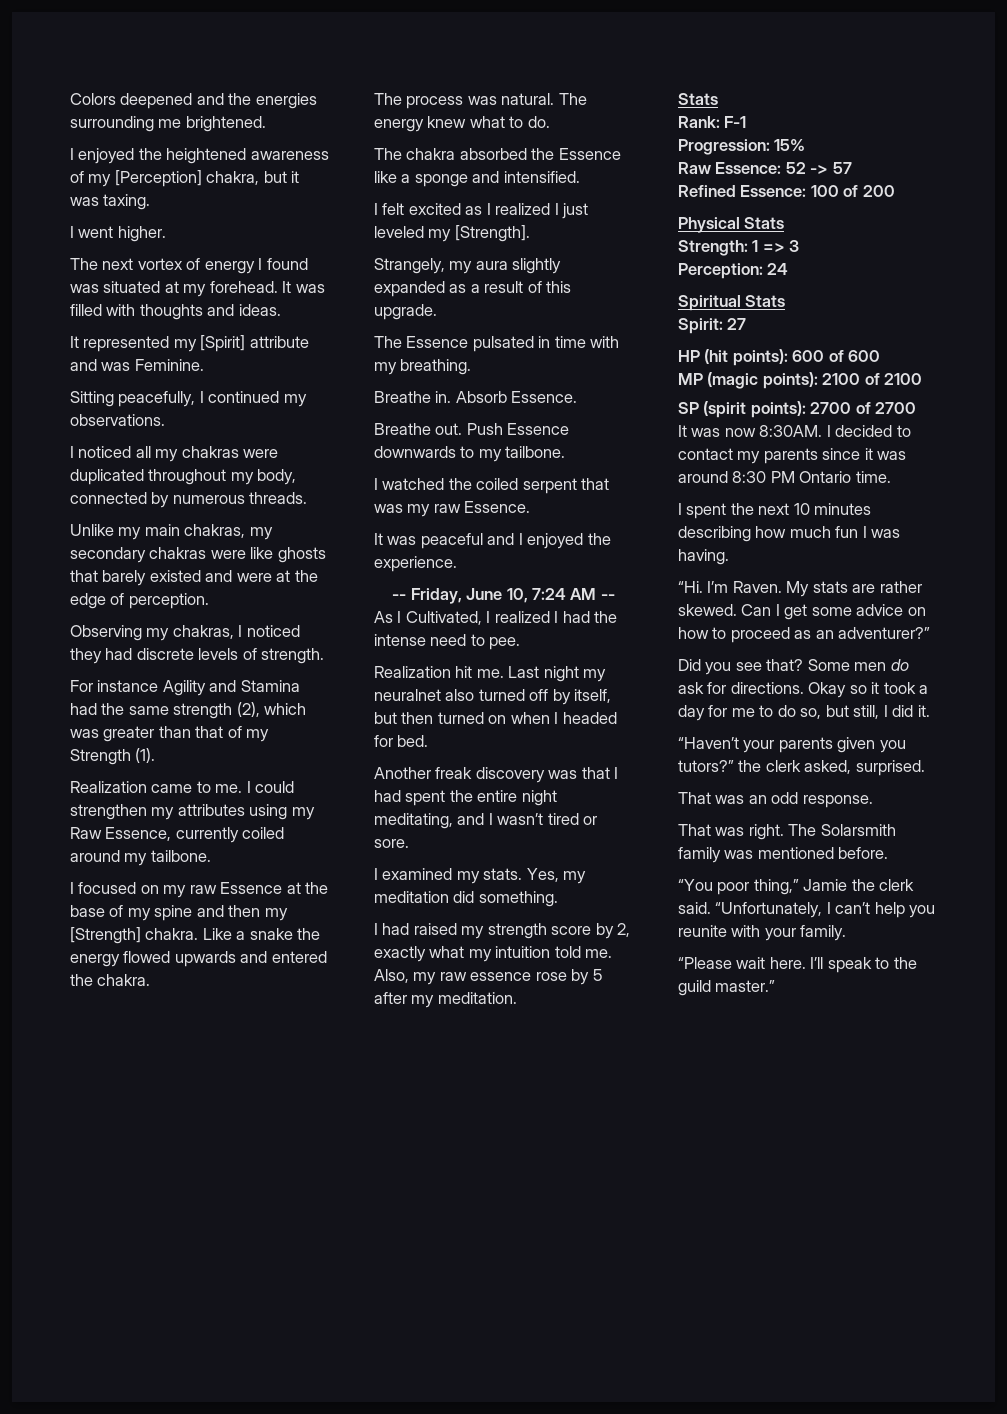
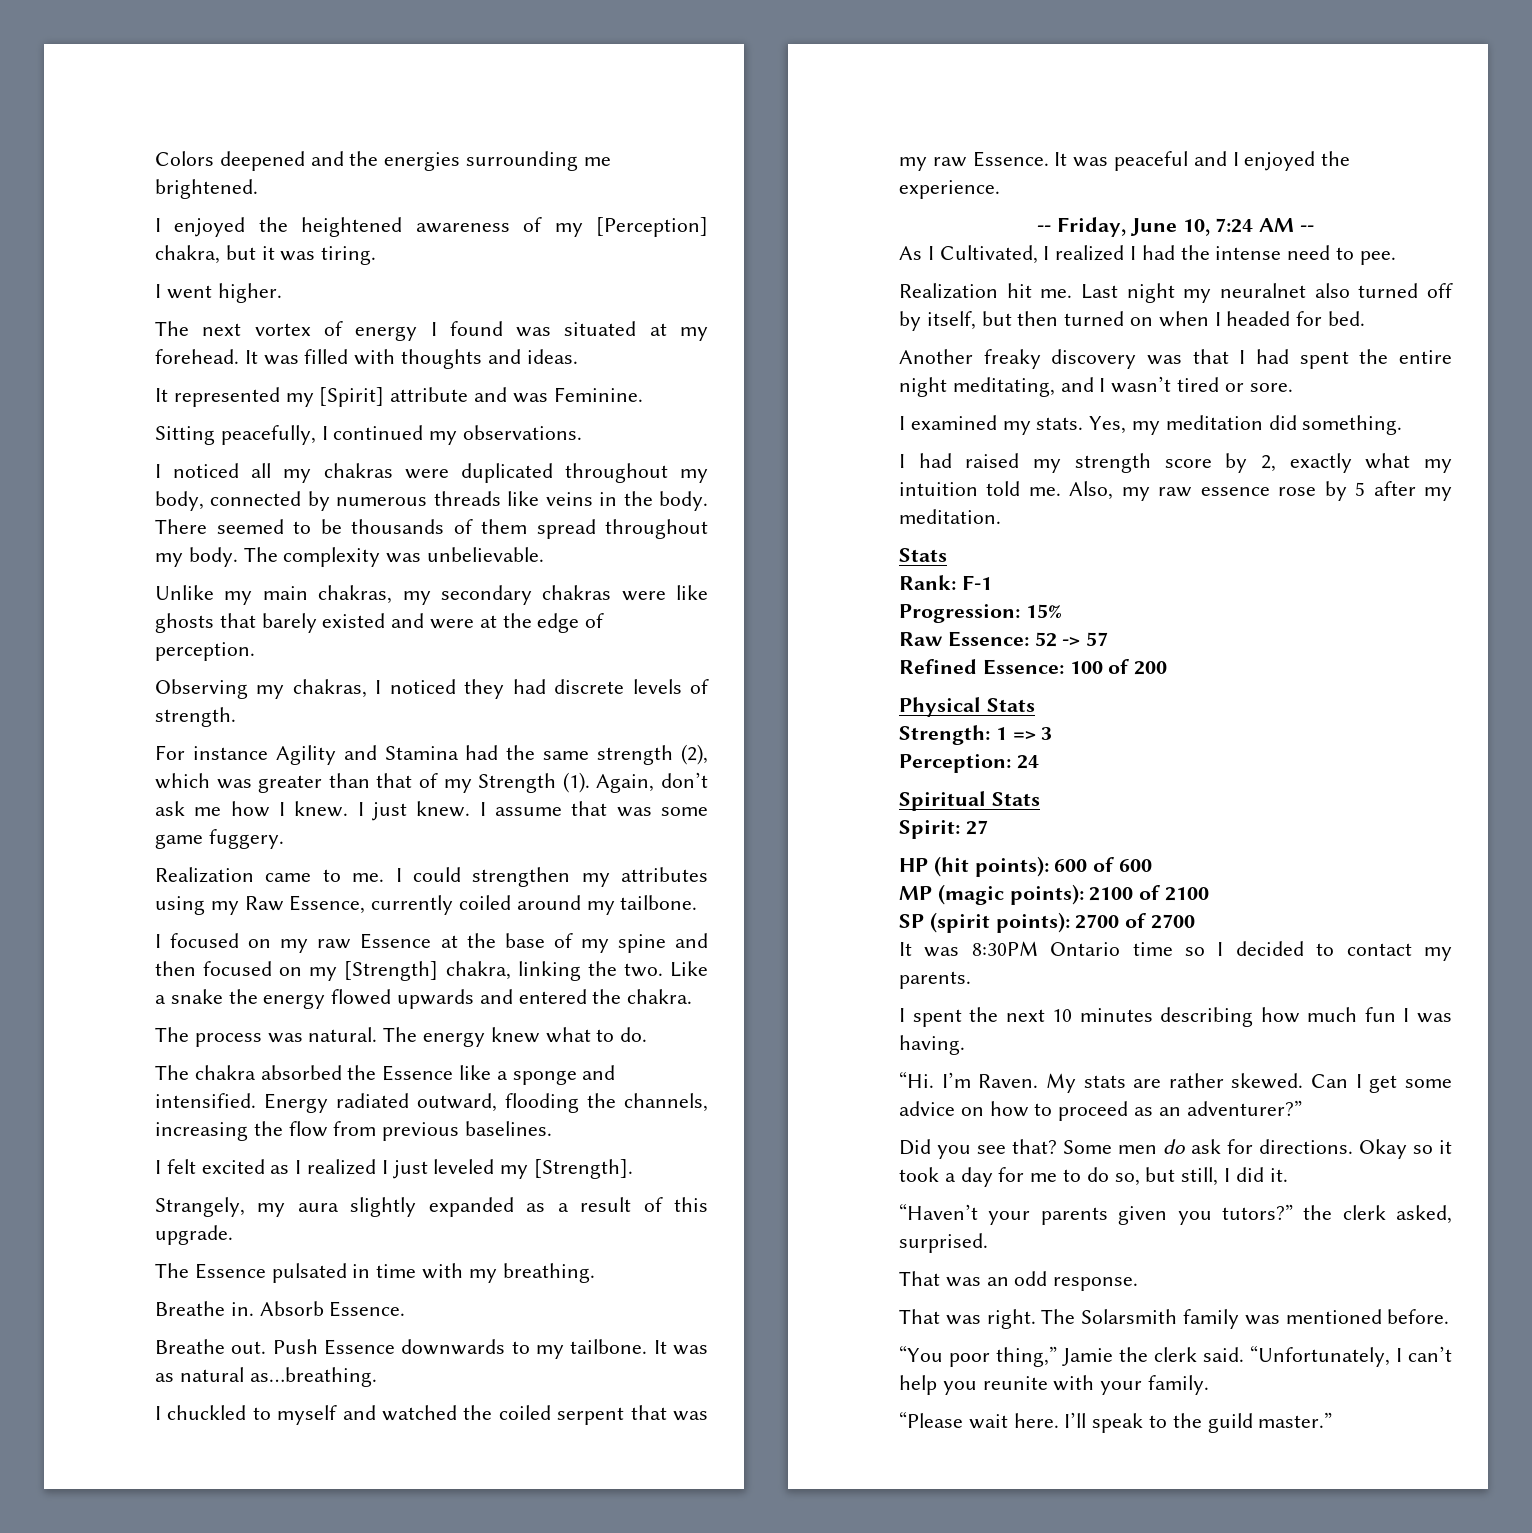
[103,194,151,210] taxing. -> [321,246,377,265] tiring.
[249,492,308,504] threads. -> [433,491,709,511] [155,519,708,539] [155,547,545,567] threads like veins in the body. There seemed to be thousands of them spread throughout my body. The complexity was unbelievable.
(156, 755) none -> [596,772,709,793] [155,801,708,821] [155,829,284,849] Again, don’t ask me how I knew. I just knew. I assume that was some game fuggery.
[264,908,288,921] [70,927,199,944] my [Strength] chakra. -> [203,961,663,981] focused on my [Strength] chakra, linking the two.
(580, 177) none -> [264,1093,708,1113] [155,1121,553,1141] Energy radiated outward, flooding the channels, increasing the flow from previous baselines.
[374,478,378,490] // I -> [653,1340,708,1355] [155,1367,377,1387] [155,1405,376,1425] It was as natural as…breathing. // I chuckled to myself and
(531, 507) // -> (1049, 159) none
[435,767,473,779] freak -> [983,349,1041,369] freaky
[724,425,823,437] now 8:30AM. -> [971,941,1205,956] 8:30PM Ontario time so
[763,448,907,464] [678,471,891,483] parents since it was around 8:30 PM Ontario time. -> [899,971,971,989] parents.

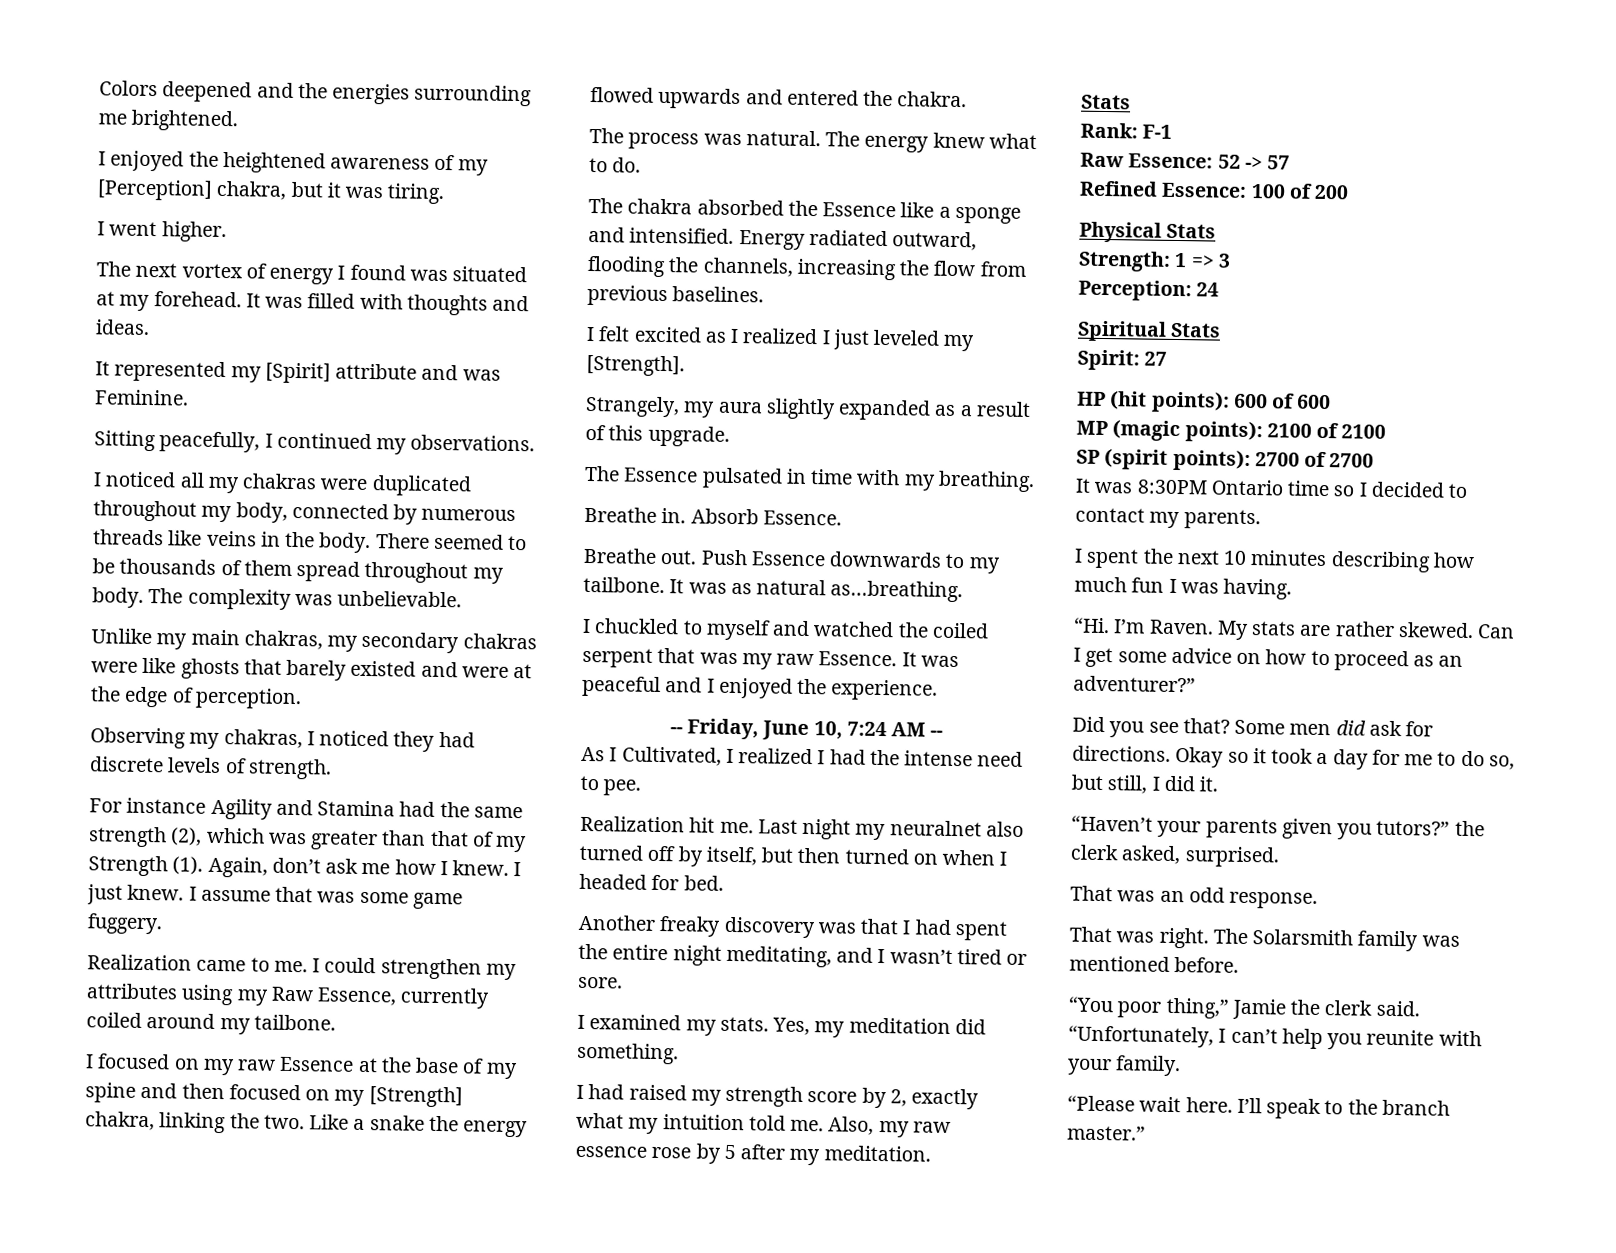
[899,604,1062,623] // Progression: 15% -> (1173, 131) none
[1163,1139,1185,1154] do -> [1335,720,1366,736] did
[1207,1413,1253,1433] guild -> [1381,1099,1450,1116] branch

